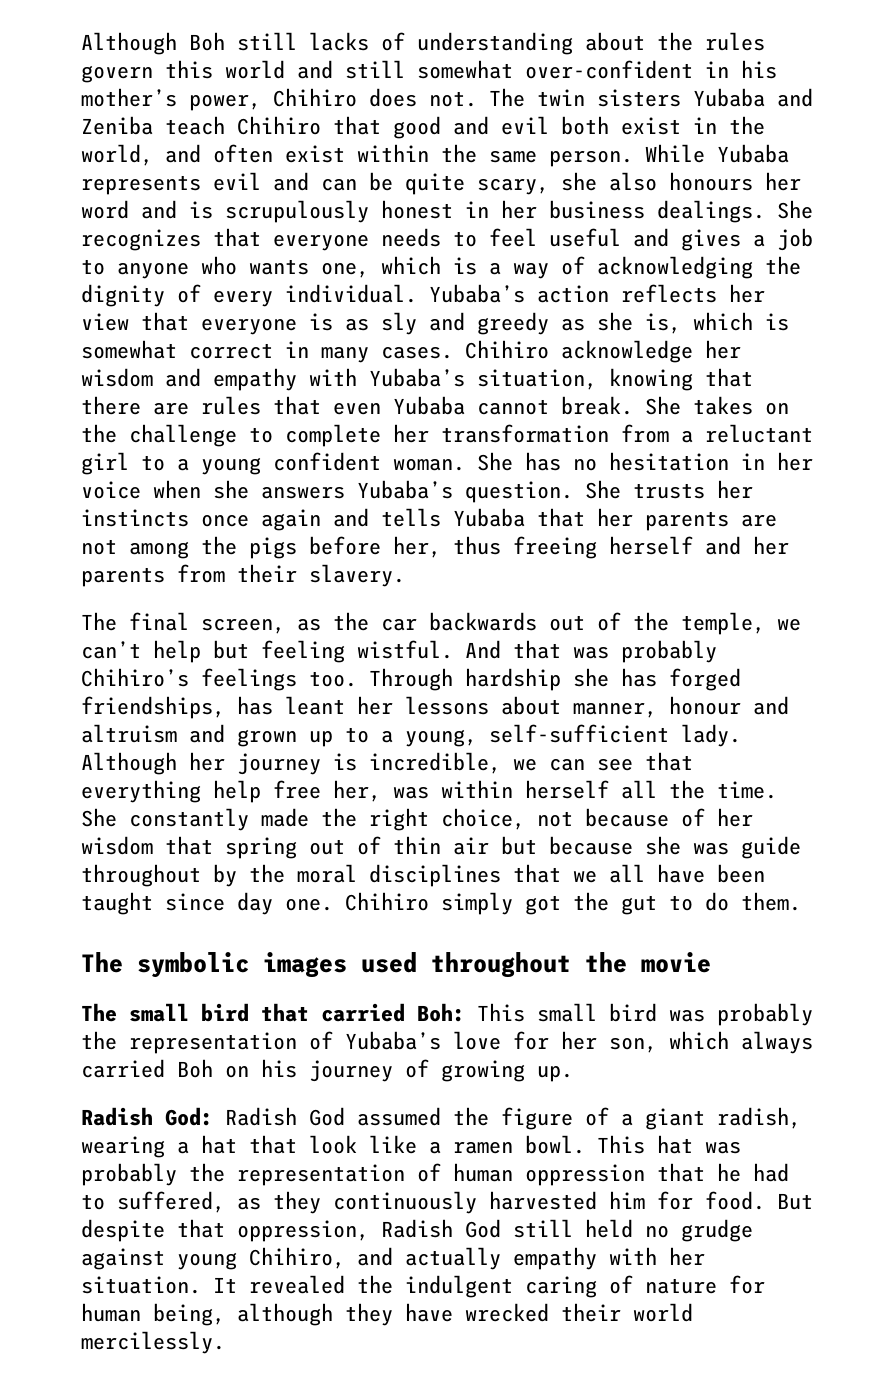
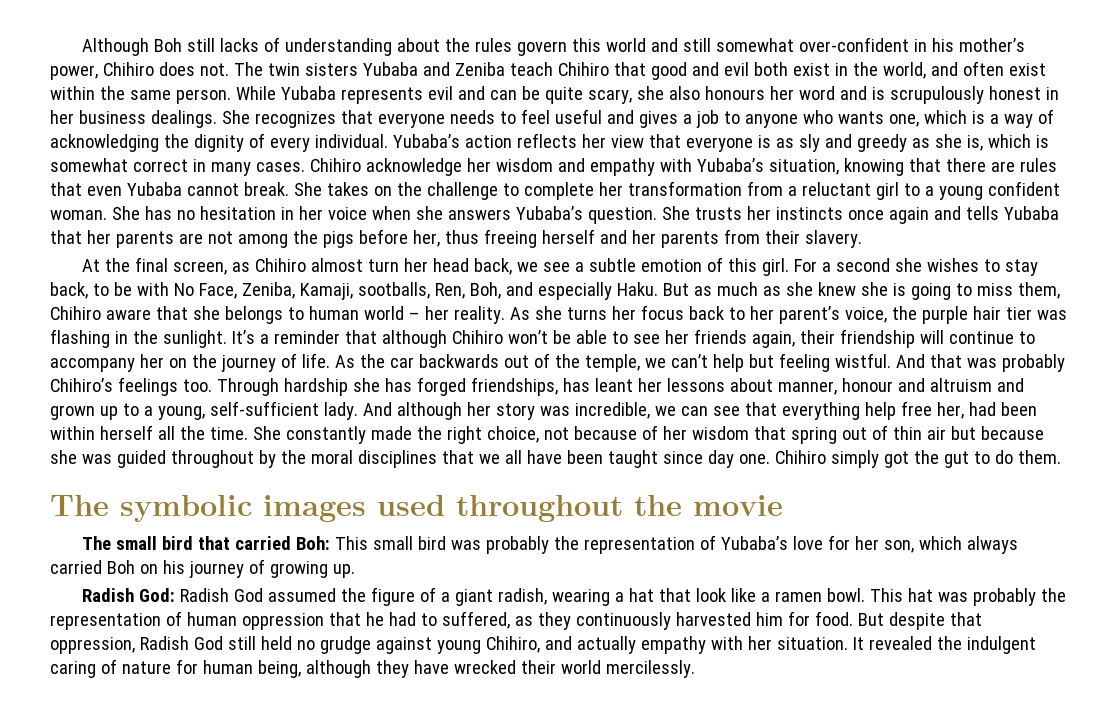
[81,612,117,631] The -> [81,258,130,272] At the
(321, 624) none -> [254,257,1038,276] [50,282,1060,300] [50,305,1067,324] [50,329,1035,348] [50,353,355,372] Chihiro almost turn her head back, we see a subtle emotion of this girl. For a second she wishes to stay back, to be with No Face, Zeniba, Kamaji, sootballs, Ren, Boh, and especially Haku. But as much as she knew she is going to miss them, Chihiro aware that she belongs to human world – her reality. As she turns her focus back to her parent’s voice, the purple hair tier was flashing in the sunlight. It’s a reminder that although Chihiro won’t be able to see her friends again, their friendship will continue to accompany her on the journey of life. As
[81,752,357,775] Although her journey is -> [362,402,570,420] And although her story was
[393,786,429,799] was -> [968,402,1037,416] had been
[741,836,801,859] guide -> [116,450,166,468] guided

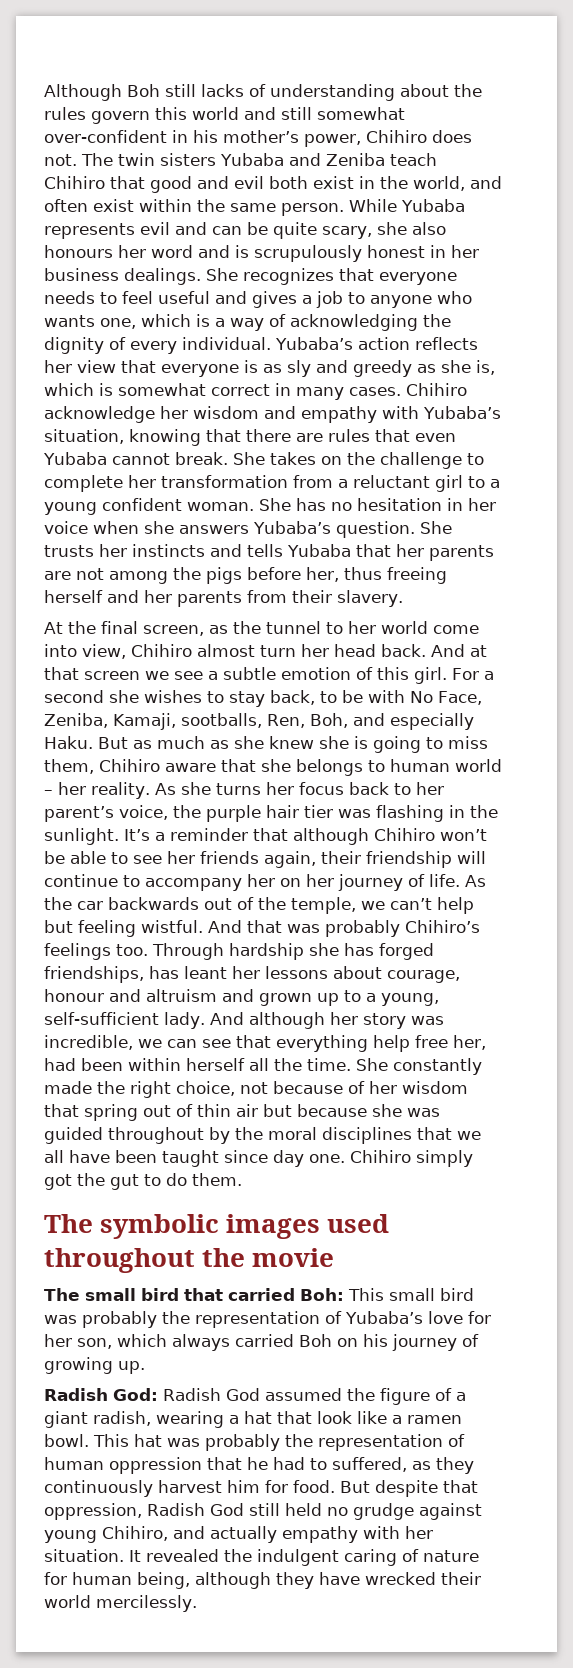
[847,207,929,224] once again -> (205, 550) none
(250, 267) none -> [233,621,479,634] [44,644,126,659] the tunnel to her world come into view,
[473,258,512,275] back, -> [381,644,487,657] [44,667,140,680] back. And at that screen
[191,354,217,368] the -> [306,874,334,887] her
[777,381,837,395] manner, -> [387,970,460,983] courage,
[675,612,751,626] harvested -> [158,1480,222,1493] harvest

